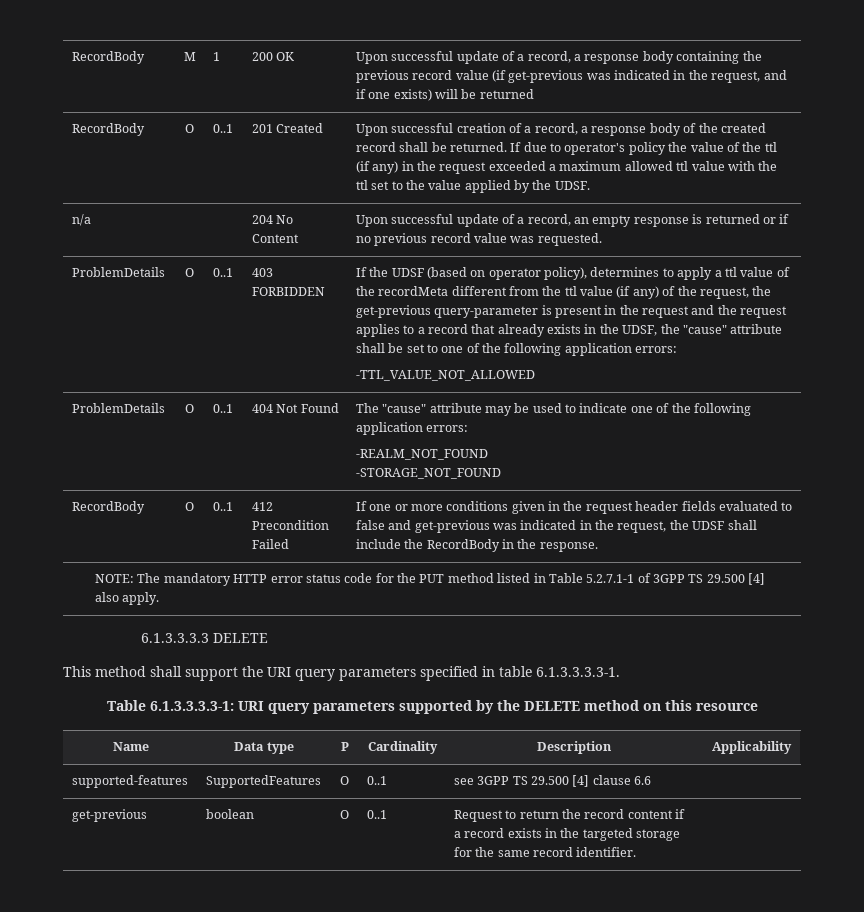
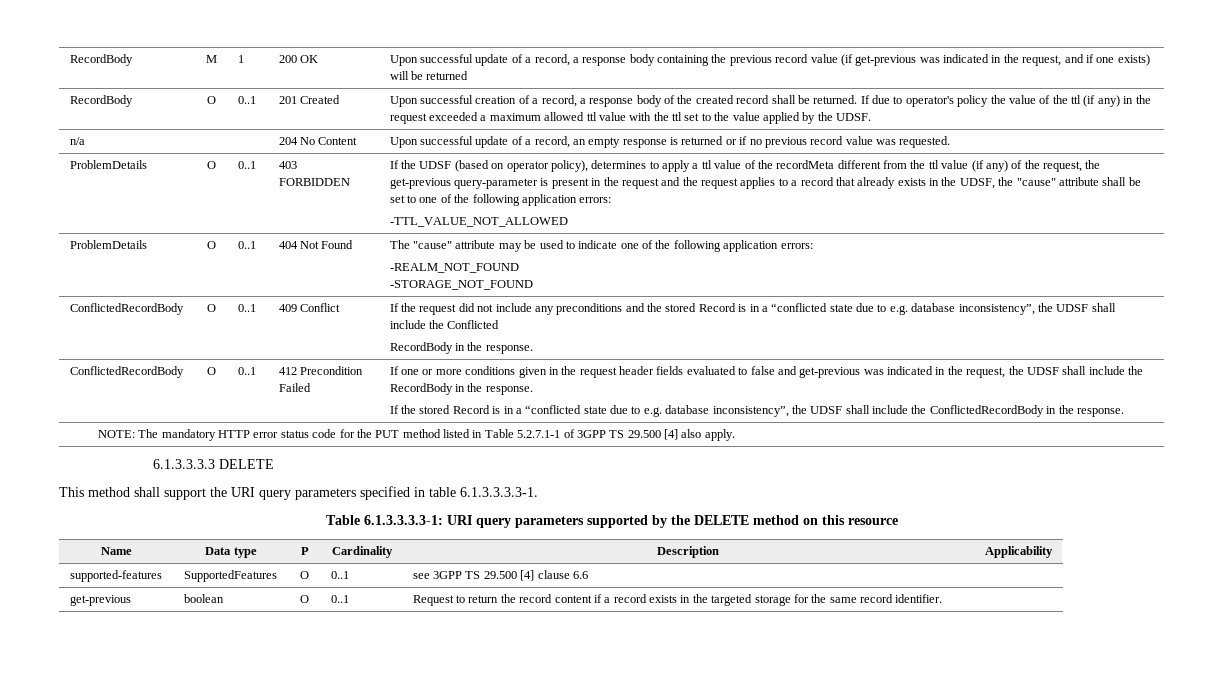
[71,501,145,514] RecordBody -> [69,303,184,315] [206,304,216,312] [237,304,256,312] [278,303,341,312] [389,303,1116,315] [389,320,500,329] [389,342,533,354] [69,366,184,378] ConflictedRecordBody | O | 0..1 | 409 Conflict | If the request did not include any preconditions and the stored Record is in a “conflicted state due to e.g. database inconsistency”, the UDSF shall include the Conflicted // RecordBody in the response. // ConflictedRecordBody
(598, 547) none -> [389,405,1124,417] // If the stored Record is in a “conflicted state due to e.g. database inconsistency”, the UDSF shall include the ConflictedRecordBody in the response.

